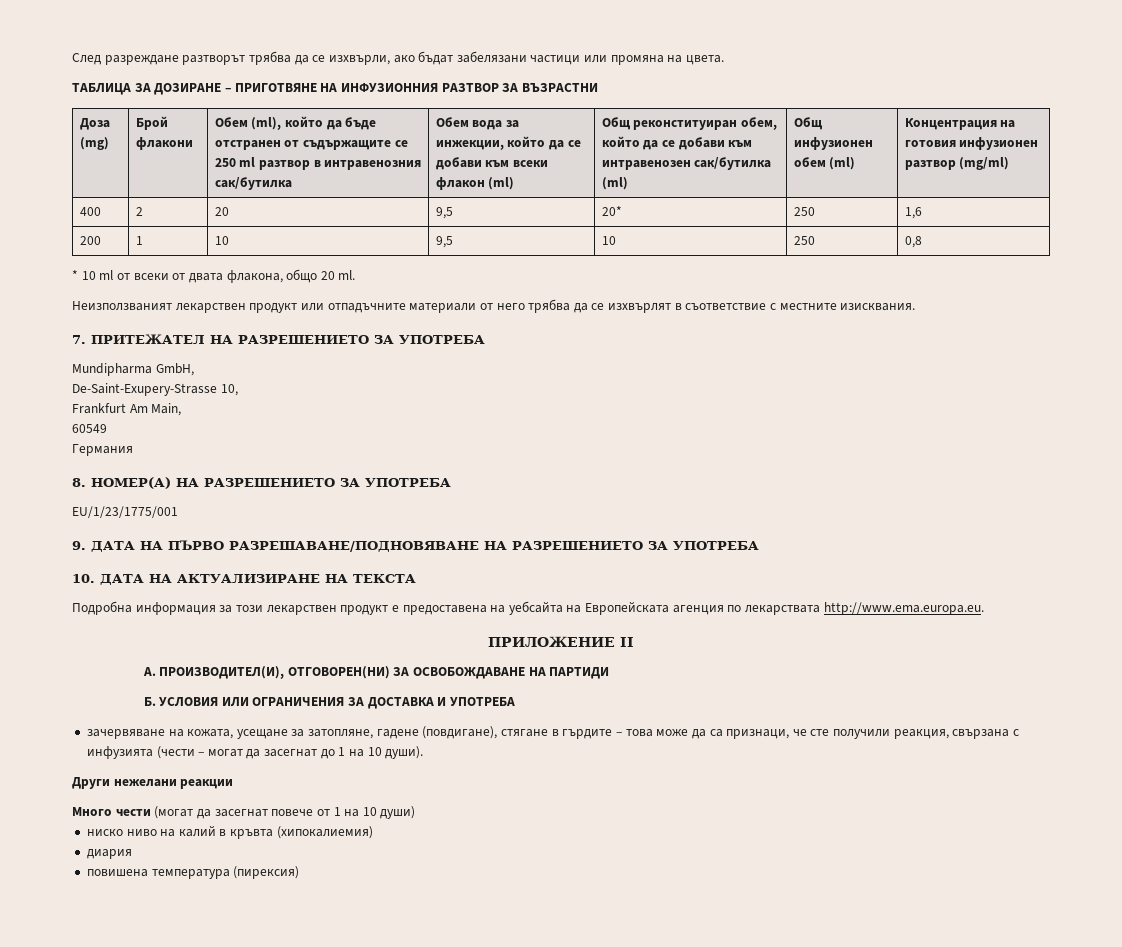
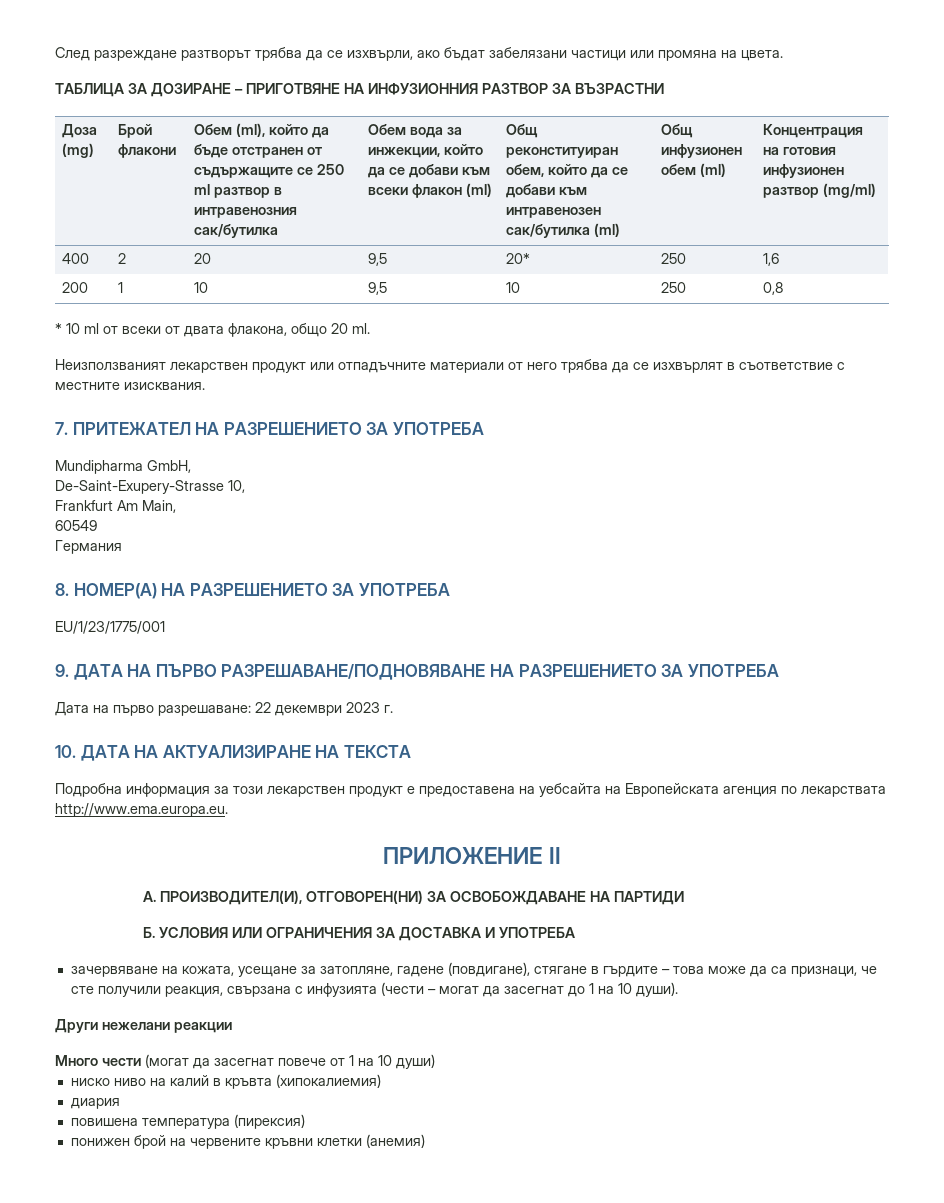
(759, 545) none -> [55,702,393,716] // Дата на първо разрешаване: 22 декември 2023 г.
(300, 872) none -> [70,1134,425,1149] // понижен брой на червените кръвни клетки (анемия)

